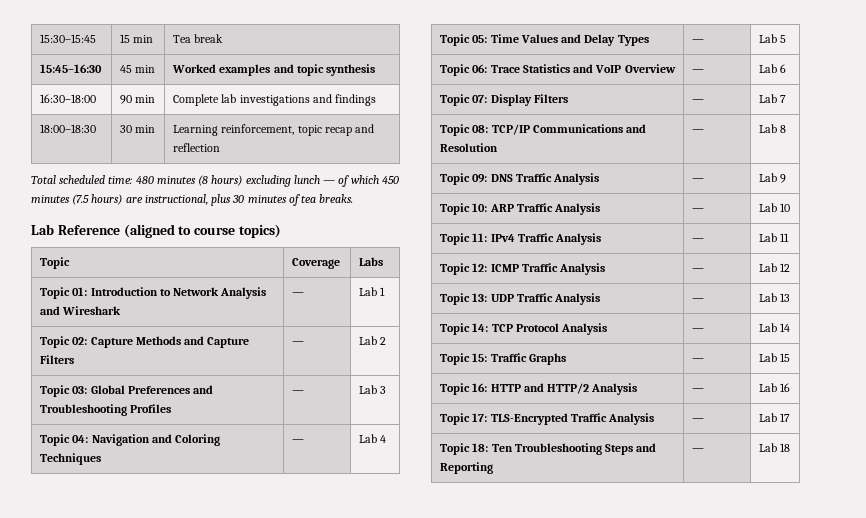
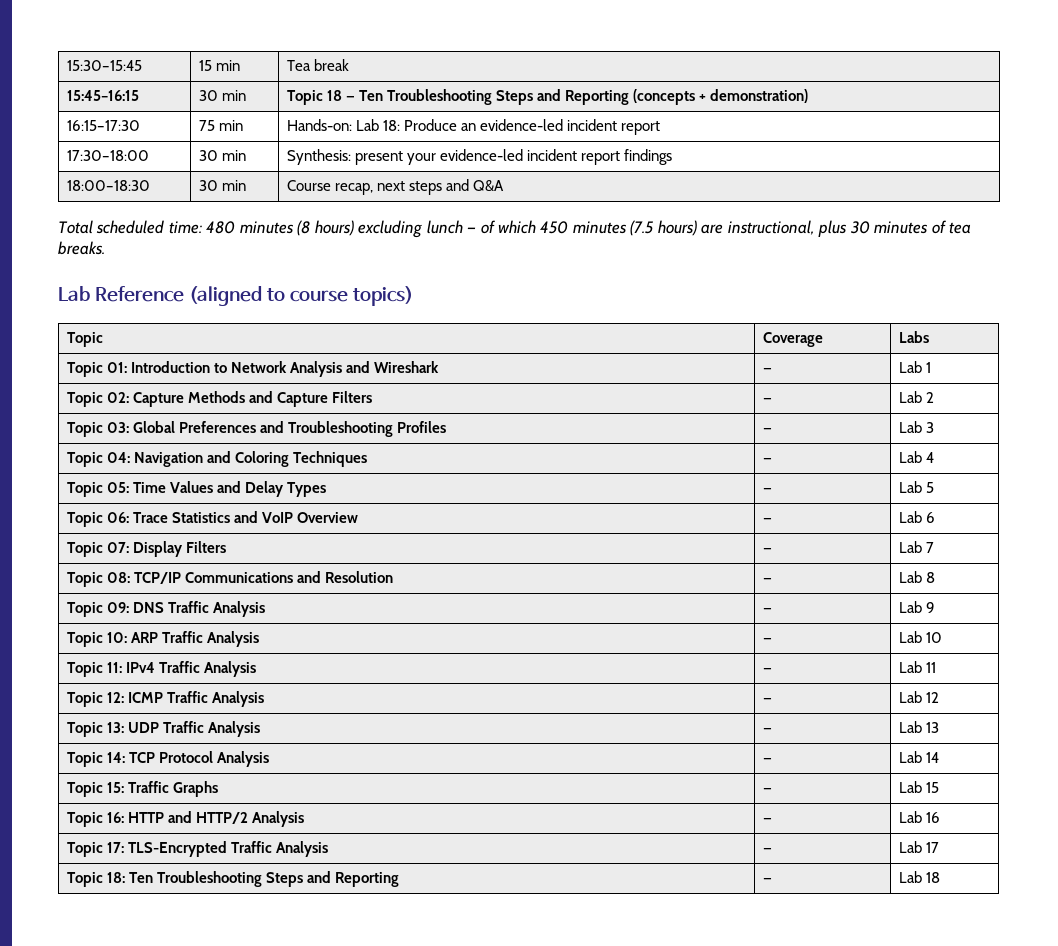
[40,64,103,73] [120,65,156,73] [172,64,376,76] [40,94,97,103] [120,95,156,104] [173,94,377,106] [40,124,97,133] [120,125,156,133] [173,124,375,136] [173,143,221,152] 15:45–16:30 | 45 min | Worked examples and topic synthesis // 16:30–18:00 | 90 min | Complete lab investigations and findings // 18:00–18:30 | 30 min | Learning reinforcement, topic recap and reflection -> [66,90,139,101] [198,90,246,101] [286,89,809,105] [66,120,140,131] [198,120,243,131] [286,119,661,135] [66,150,149,161] [198,150,246,161] [286,149,673,165] [66,180,150,191] [198,180,246,191] [286,179,505,195] 15:45–16:15 | 30 min | Topic 18 — Ten Troubleshooting Steps and Reporting (concepts + demonstration) // 16:15–17:30 | 75 min | Hands-on: Lab 18: Produce an evidence-led incident report // 17:30–18:00 | 30 min | Synthesis: present your evidence-led incident report findings // 18:00–18:30 | 30 min | Course recap, next steps and Q&A

